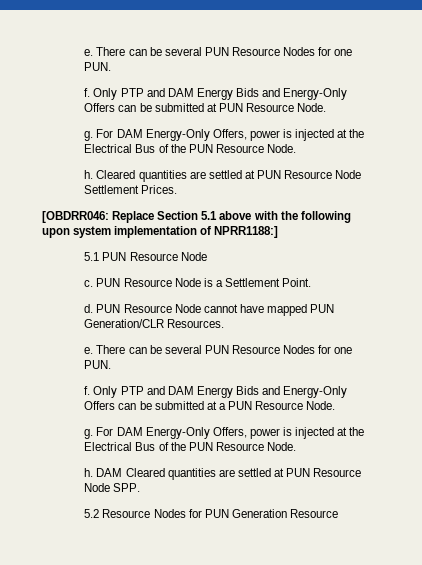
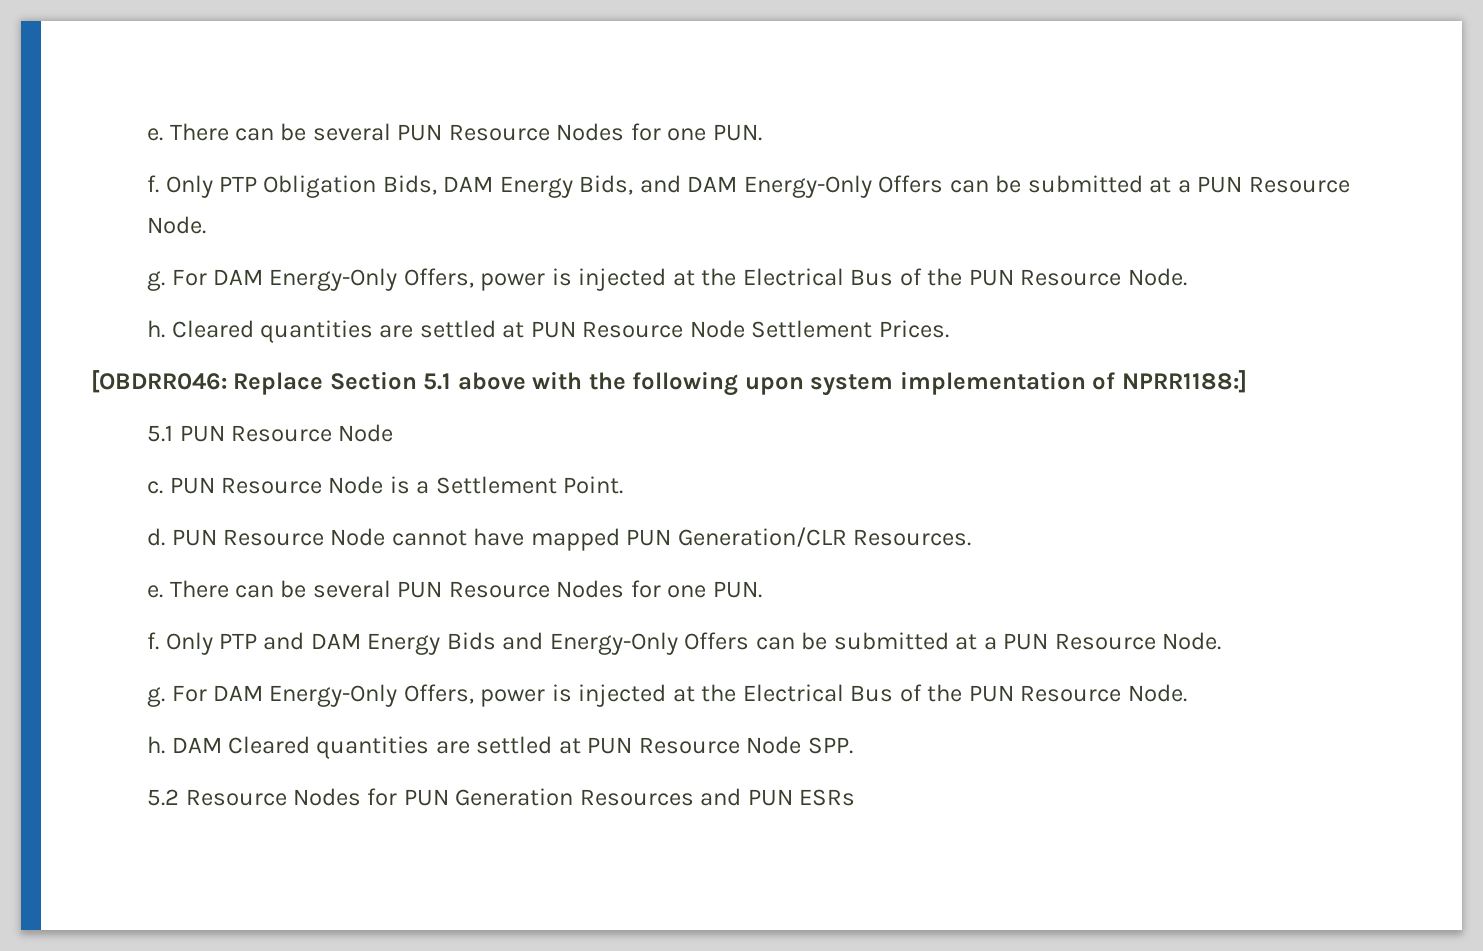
[146,88,348,100] [84,103,217,112] and DAM Energy Bids and Energy-Only Offers can be submitted at -> [263,175,1191,198] Obligation Bids, DAM Energy Bids, and DAM Energy-Only Offers can be submitted at a
[289,509,338,518] Resource -> [579,788,856,806] Resources and PUN ESRs

